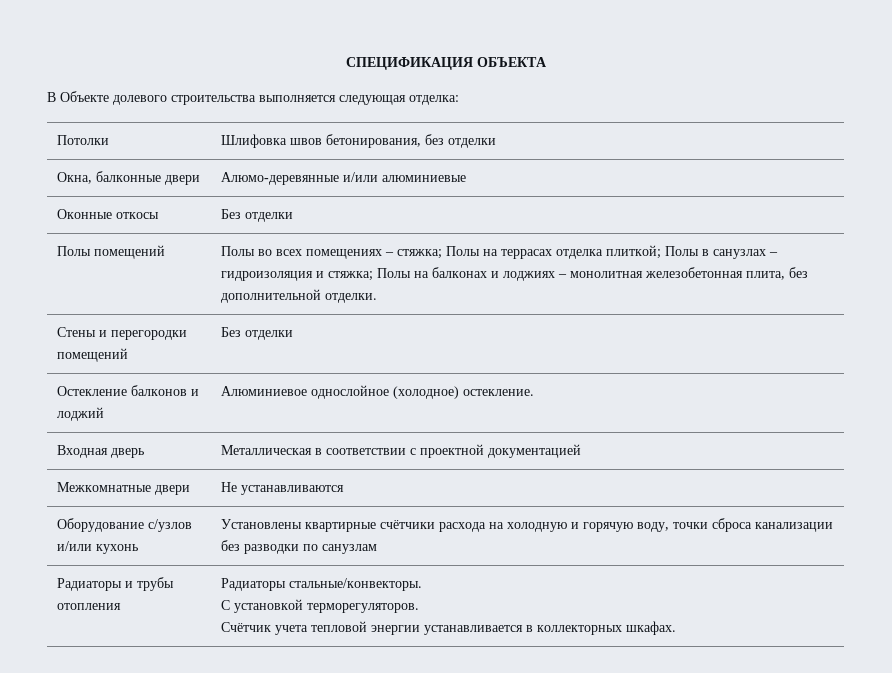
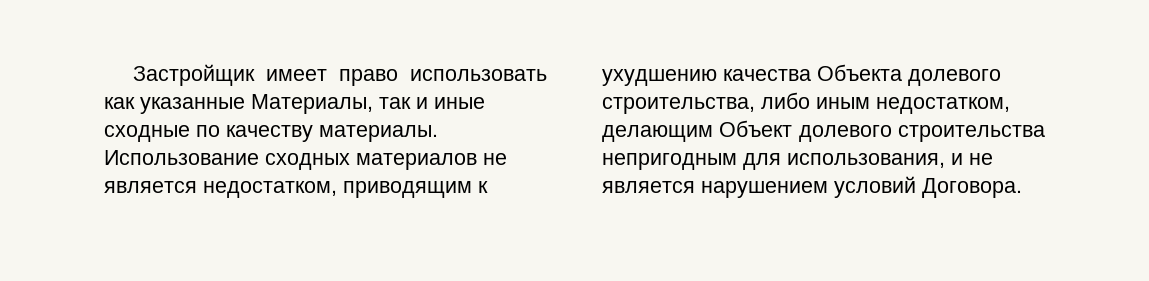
[346,57,547,70] [47,91,459,105] [57,135,110,145] [221,134,497,148] [57,171,201,185] [221,172,467,185] [57,209,160,219] [221,209,294,222] [57,245,166,259] [221,245,779,259] [221,267,809,281] [221,289,378,303] [57,327,188,340] [57,348,129,362] [221,327,294,340] [57,385,200,396] [57,407,105,421] [221,385,535,399] [57,445,145,458] [221,444,582,458] [57,482,191,495] [221,482,345,495] [57,518,193,532] [57,541,139,554] [221,518,834,532] [221,540,378,554] [57,577,175,591] [57,603,122,610] [221,578,423,591] [221,599,420,613] [221,621,677,635] СПЕЦИФИКАЦИЯ ОБЪЕКТА // В Объекте долевого строительства выполняется следующая отделка: // Потолки | Шлифовка швов бетонирования, без отделки // Окна, балконные двери | Алюмо-деревянные и/или алюминиевые // Оконные откосы | Без отделки // Полы помещений | Полы во всех помещениях – стяжка; Полы на террасах отделка плиткой; Полы в санузлах – гидроизоляция и стяжка; Полы на балконах и лоджиях – монолитная железобетонная плита, без дополнительной отделки. // Стены и перегородки помещений | Без отделки // Остекление балконов и лоджий | Алюминиевое однослойное (холодное) остекление. // Входная дверь | Металлическая в соответствии с проектной документацией // Межкомнатные двери | Не устанавливаются // Оборудование с/узлов и/или кухонь | Установлены квартирные счётчики расхода на холодную и горячую воду, точки сброса канализации без разводки по санузлам // Радиаторы и трубы отопления | Радиаторы стальные/конвекторы. // С установкой терморегуляторов. // Счётчик учета тепловой энергии устанавливается в коллекторных шкафах. -> [133,64,547,86] [104,94,485,114] [104,125,438,142] [104,150,507,170] [104,181,488,198] [602,64,1001,86] [602,92,1010,114] [602,120,1045,142] [602,153,993,170] [602,176,1022,198] Застройщик имеет право использовать как указанные Материалы, так и иные сходные по качеству материалы. Использование сходных материалов не является недостатком, приводящим к ухудшению качества Объекта долевого строительства, либо иным недостатком, делающим Объект долевого строительства непригодным для использования, и не является нарушением условий Договора.

